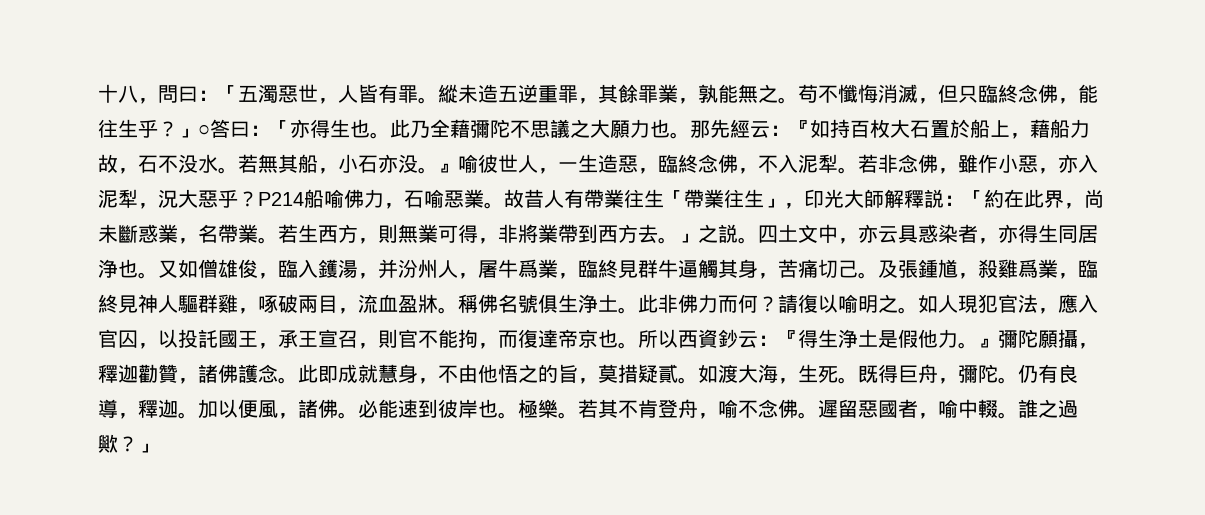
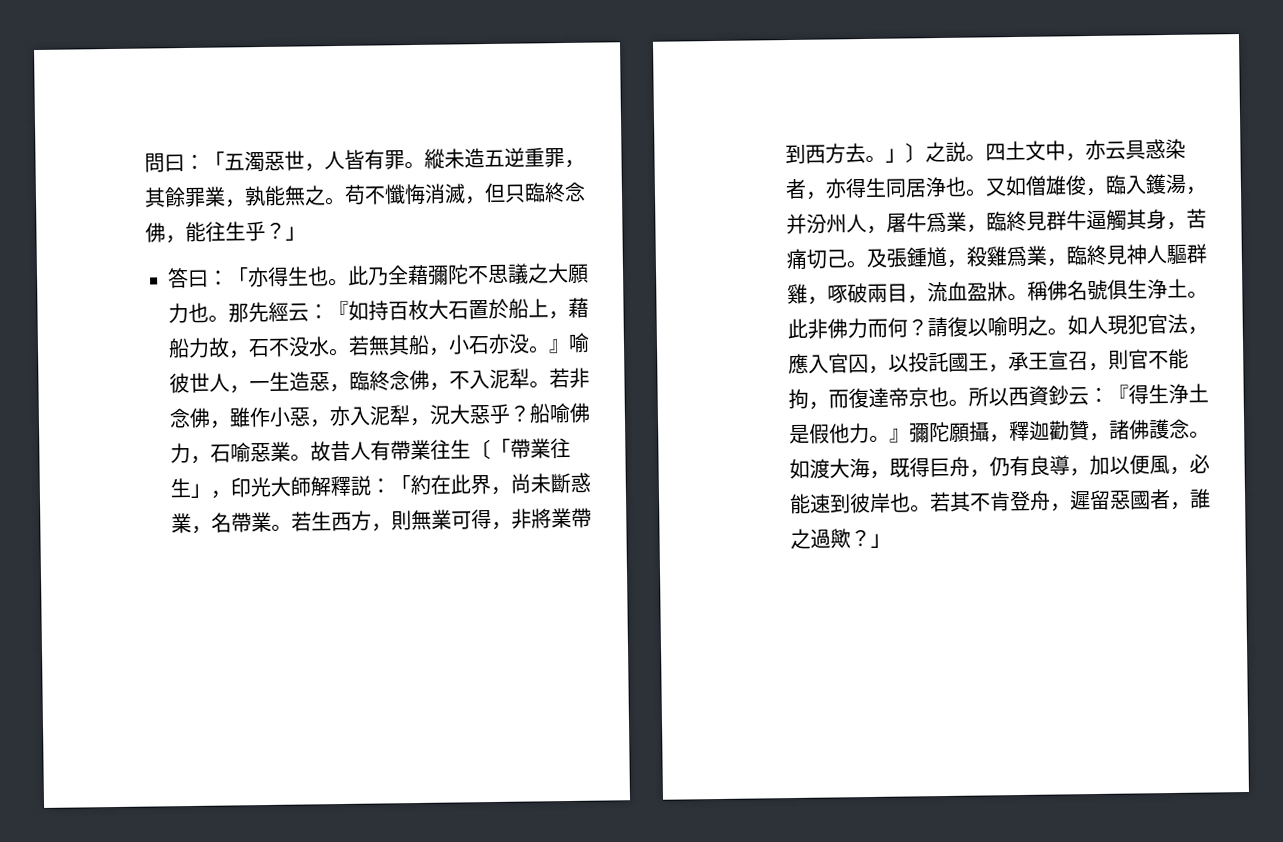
[98,84,158,104] 十八， -> (144, 163) none
[198,124,210,136] ○ -> (306, 233) //
[258,192,304,206] P214 -> (530, 413) none
(664, 198) none -> [470,439,491,460] 〔
(698, 238) none -> [905,142,926,163] 〕
[298,364,698,384] 此即成就慧身，不由他悟之的旨，莫措疑貳。 -> (1210, 434) none
[798,364,858,384] 生死。 -> (890, 474) none
[958,364,1018,384] 彌陀。 -> (990, 473) none
[138,399,198,419] 釋迦。 -> (1090, 472) none
[298,399,358,419] 諸佛。 -> (1190, 470) none
[518,399,578,419] 極樂。 -> (931, 508) none
[718,399,818,419] 喻不念佛。 -> (1071, 507) none
[938,399,1018,419] 喻中輟。 -> (1191, 505) none

